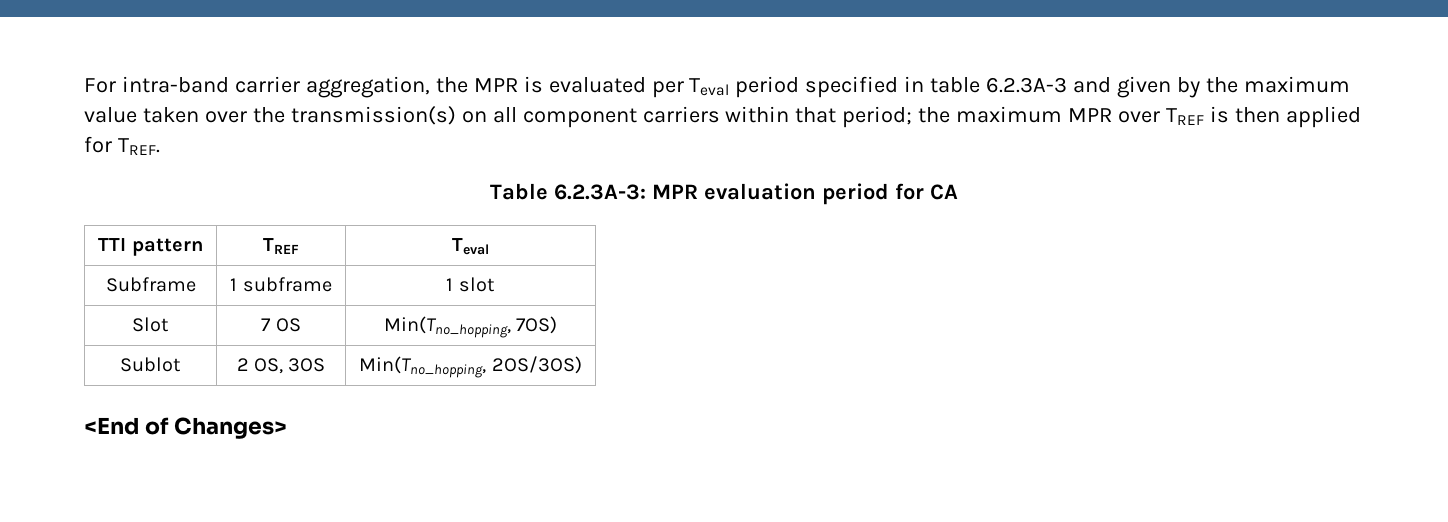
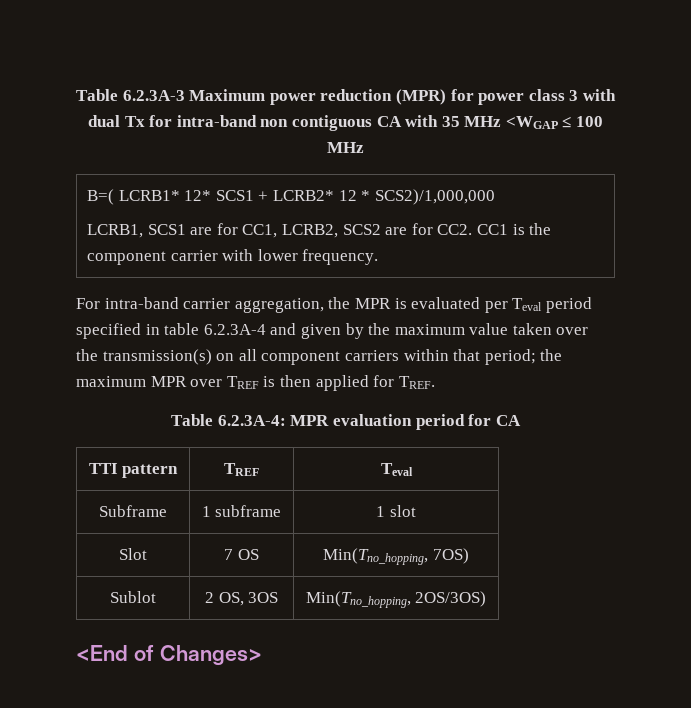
(84, 85) none -> [76,89,616,105] [87,115,604,131] [327,142,364,153] [87,189,495,205] [87,223,552,238] [87,249,379,265] Table 6.2.3A-3 Maximum power reduction (MPR) for power class 3 with dual Tx for intra-band non contiguous CA with 35 MHz <WGAP ≤ 100 MHz // B=( LCRB1* 12* SCS1 + LCRB2* 12 * SCS2)/1,000,000 // LCRB1, SCS1 are for CC1, LCRB2, SCS2 are for CC2. CC1 is the component carrier with lower frequency. //
[986,77,1068,93] 6.2.3A-3 -> [203,324,266,335] 6.2.3A-4
[554,184,647,200] 6.2.3A-3: -> [217,415,286,426] 6.2.3A-4:

